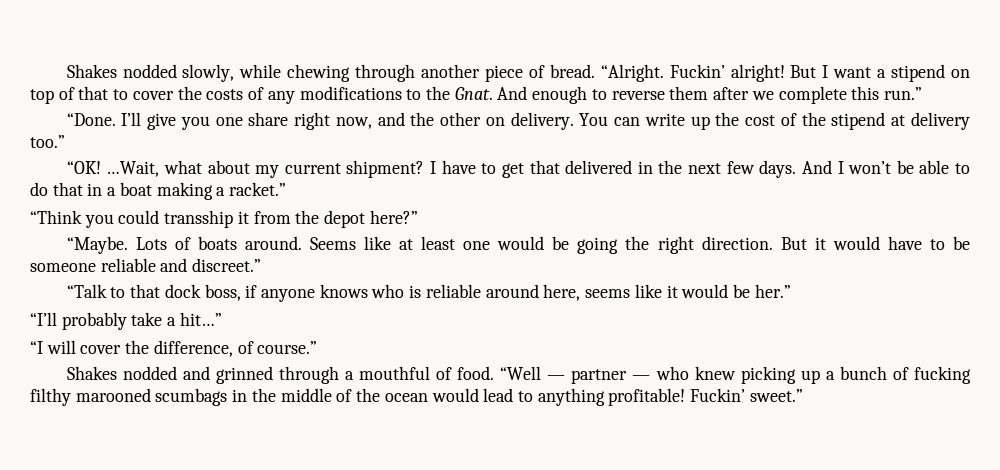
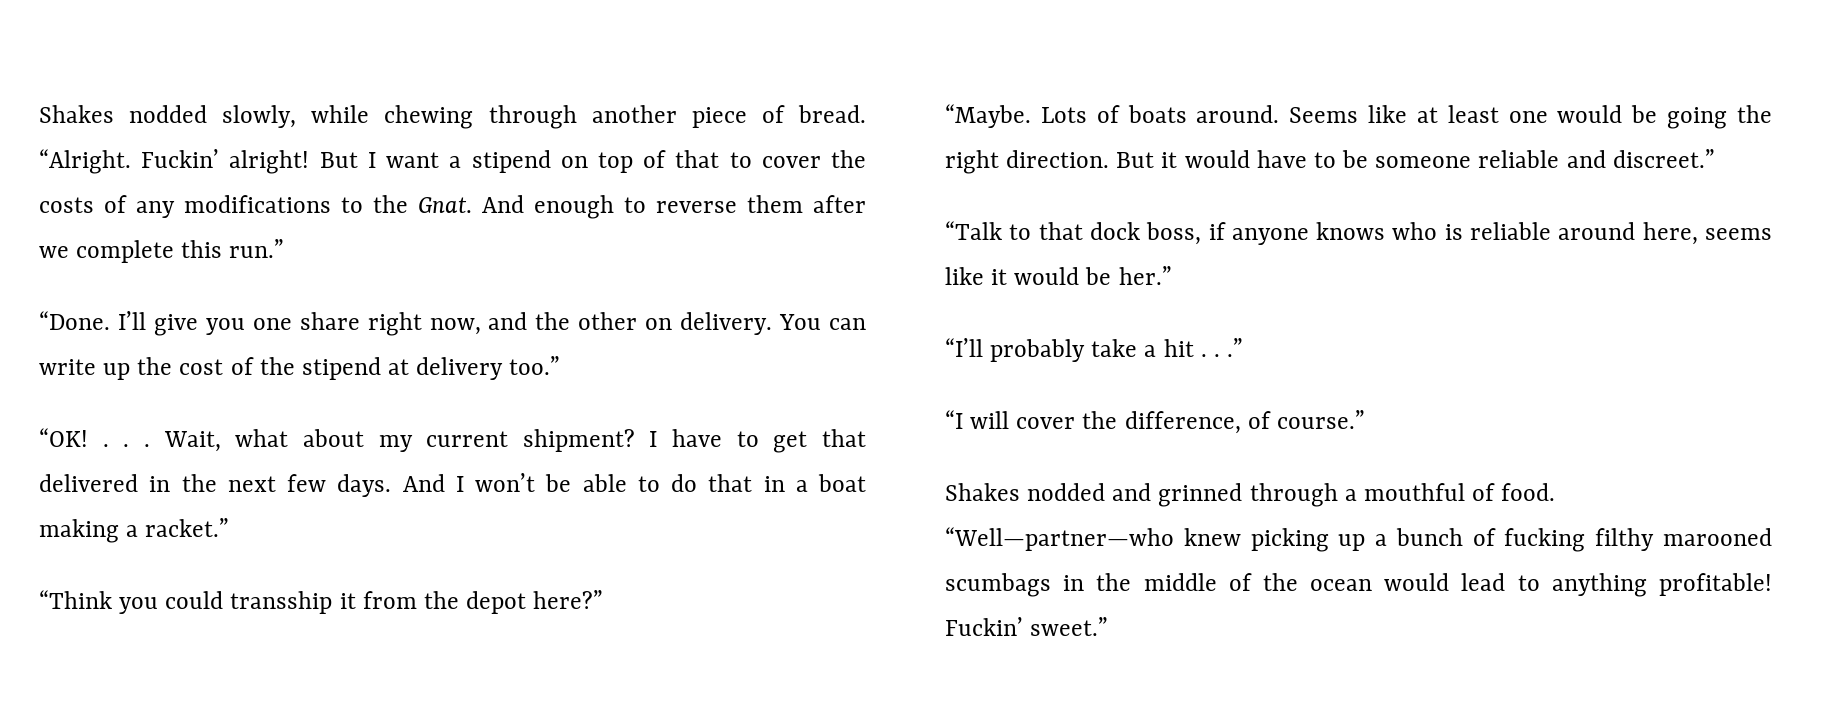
[106,161,160,177] …Wait, -> [102,431,221,452] . . . Wait,
[179,312,222,326] hit…” -> [1163,338,1244,357] hit . . .”
[500,366,689,384] “Well — partner — who -> [945,527,1174,551] “Well—partner—who

